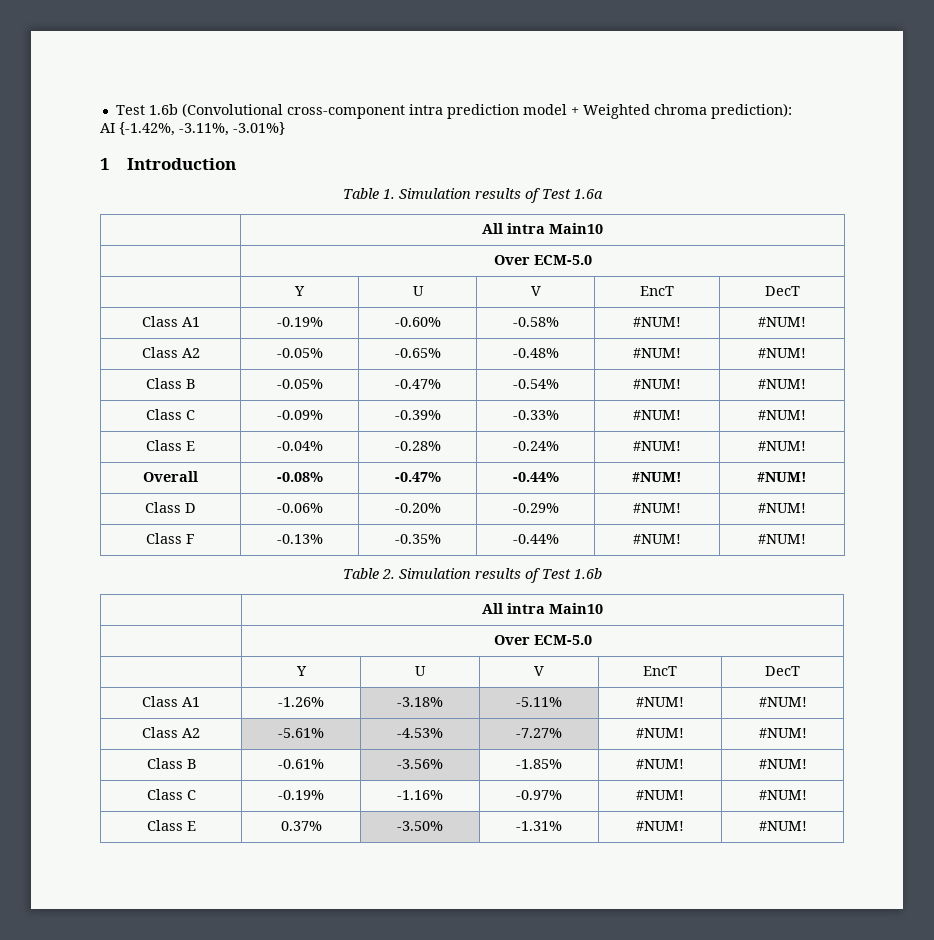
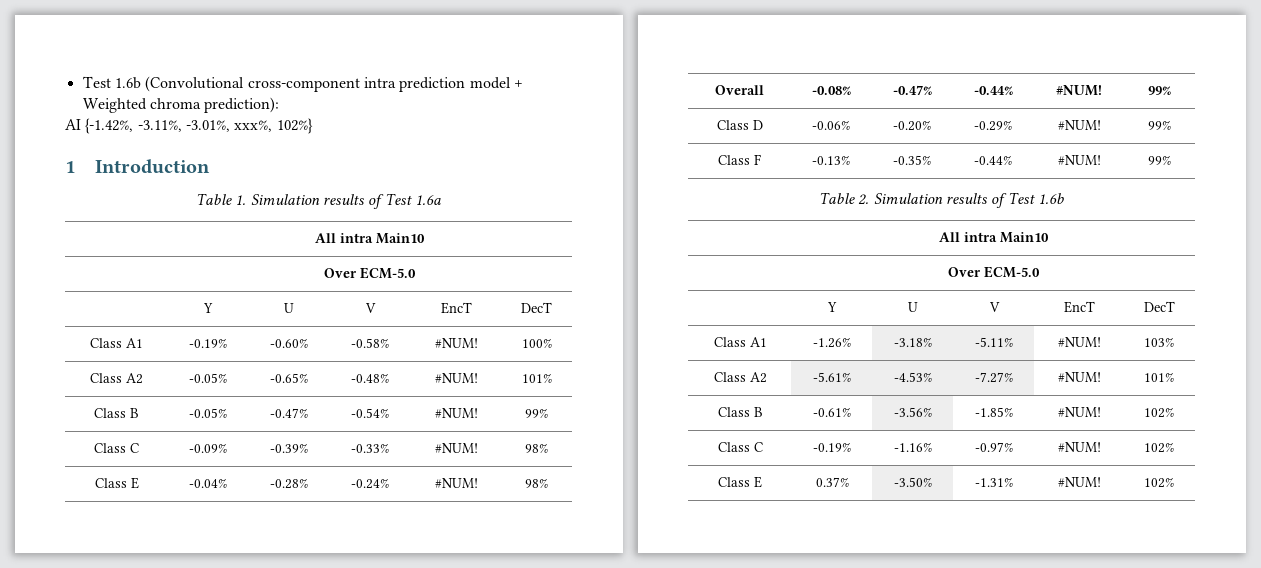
[233,122,285,135] -3.01%} -> [185,118,313,134] -3.01%, xxx%, 102%}
[758,317,806,327] #NUM! -> [521,338,552,348] 100%
[758,348,806,358] #NUM! -> [521,373,552,383] 101%
[758,379,806,389] #NUM! -> [525,408,548,418] 99%
[758,410,806,420] #NUM! -> [525,443,548,453] 98%
[758,441,806,451] #NUM! -> [525,478,548,488] 98%
[757,472,807,482] #NUM! -> [1148,86,1171,95] 99%
[758,503,806,513] #NUM! -> [1148,120,1171,130] 99%
[758,534,806,544] #NUM! -> [1148,155,1171,165] 99%
[758,697,807,707] #NUM! -> [1144,337,1174,347] 103%
[758,728,807,738] #NUM! -> [1144,372,1174,382] 101%
[758,759,807,769] #NUM! -> [1144,407,1174,418] 102%
[758,790,807,800] #NUM! -> [1144,442,1174,453] 102%
[758,821,807,831] #NUM! -> [1144,477,1174,488] 102%

